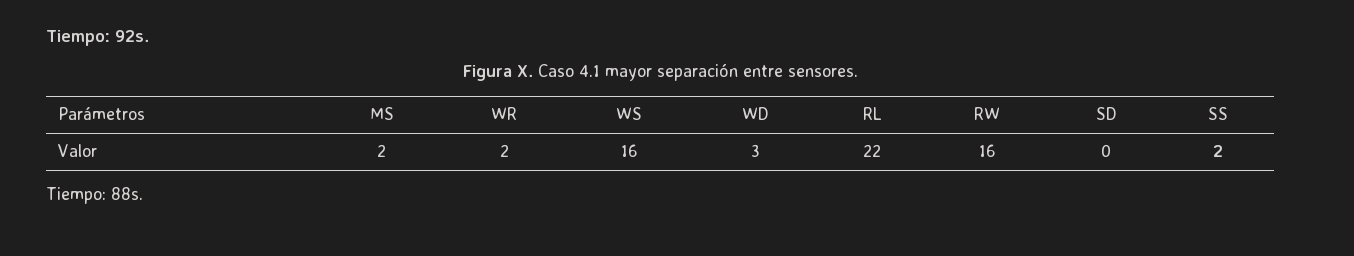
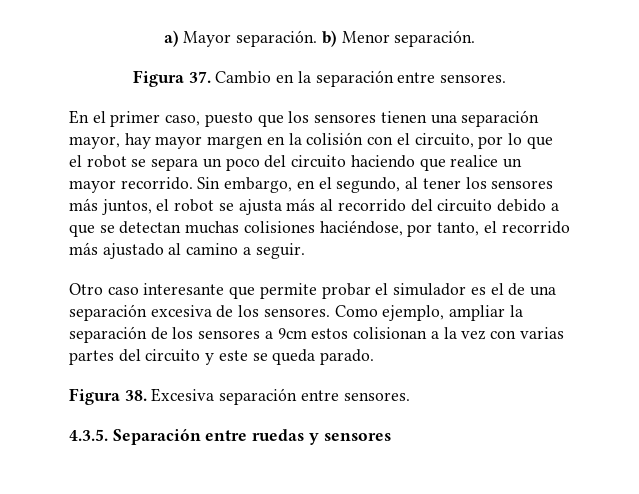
[46,30,149,46] [462,63,858,81] [57,107,145,120] [369,107,394,120] [491,107,517,120] [616,107,642,120] [742,107,769,120] [863,107,882,120] [974,107,1000,120] [1095,107,1117,120] [1208,107,1228,120] [57,144,97,157] [377,144,386,157] [499,144,509,157] [620,144,638,157] [751,144,760,157] [863,144,881,157] [978,144,996,157] [1101,144,1111,157] [1213,145,1223,157] [46,187,143,204] Tiempo: 92s. // Figura X. Caso 4.1 mayor separación entre sensores. // Parámetros | MS | WR | WS | WD | RL | RW | SD | SS // Valor | 2 | 2 | 16 | 3 | 22 | 16 | 0 | 2 // Tiempo: 88s. -> [163,30,476,47] [132,70,507,87] [69,110,540,127] [69,132,553,149] [69,155,522,171] [69,177,554,193] [69,198,559,215] [69,220,570,237] [69,242,305,259] [69,283,556,299] [69,304,523,321] [69,326,564,343] [69,349,375,365] [69,388,410,405] [69,428,391,445] a) Mayor separación. b) Menor separación. // Figura 37. Cambio en la separación entre sensores. // En el primer caso, puesto que los sensores tienen una separación mayor, hay mayor margen en la colisión con el circuito, por lo que el robot se separa un poco del circuito haciendo que realice un mayor recorrido. Sin embargo, en el segundo, al tener los sensores más juntos, el robot se ajusta más al recorrido del circuito debido a que se detectan muchas colisiones haciéndose, por tanto, el recorrido más ajustado al camino a seguir. // Otro caso interesante que permite probar el simulador es el de una separación excesiva de los sensores. Como ejemplo, ampliar la separación de los sensores a 9cm estos colisionan a la vez con varias partes del circuito y este se queda parado. // Figura 38. Excesiva separación entre sensores. // 4.3.5. Separación entre ruedas y sensores

